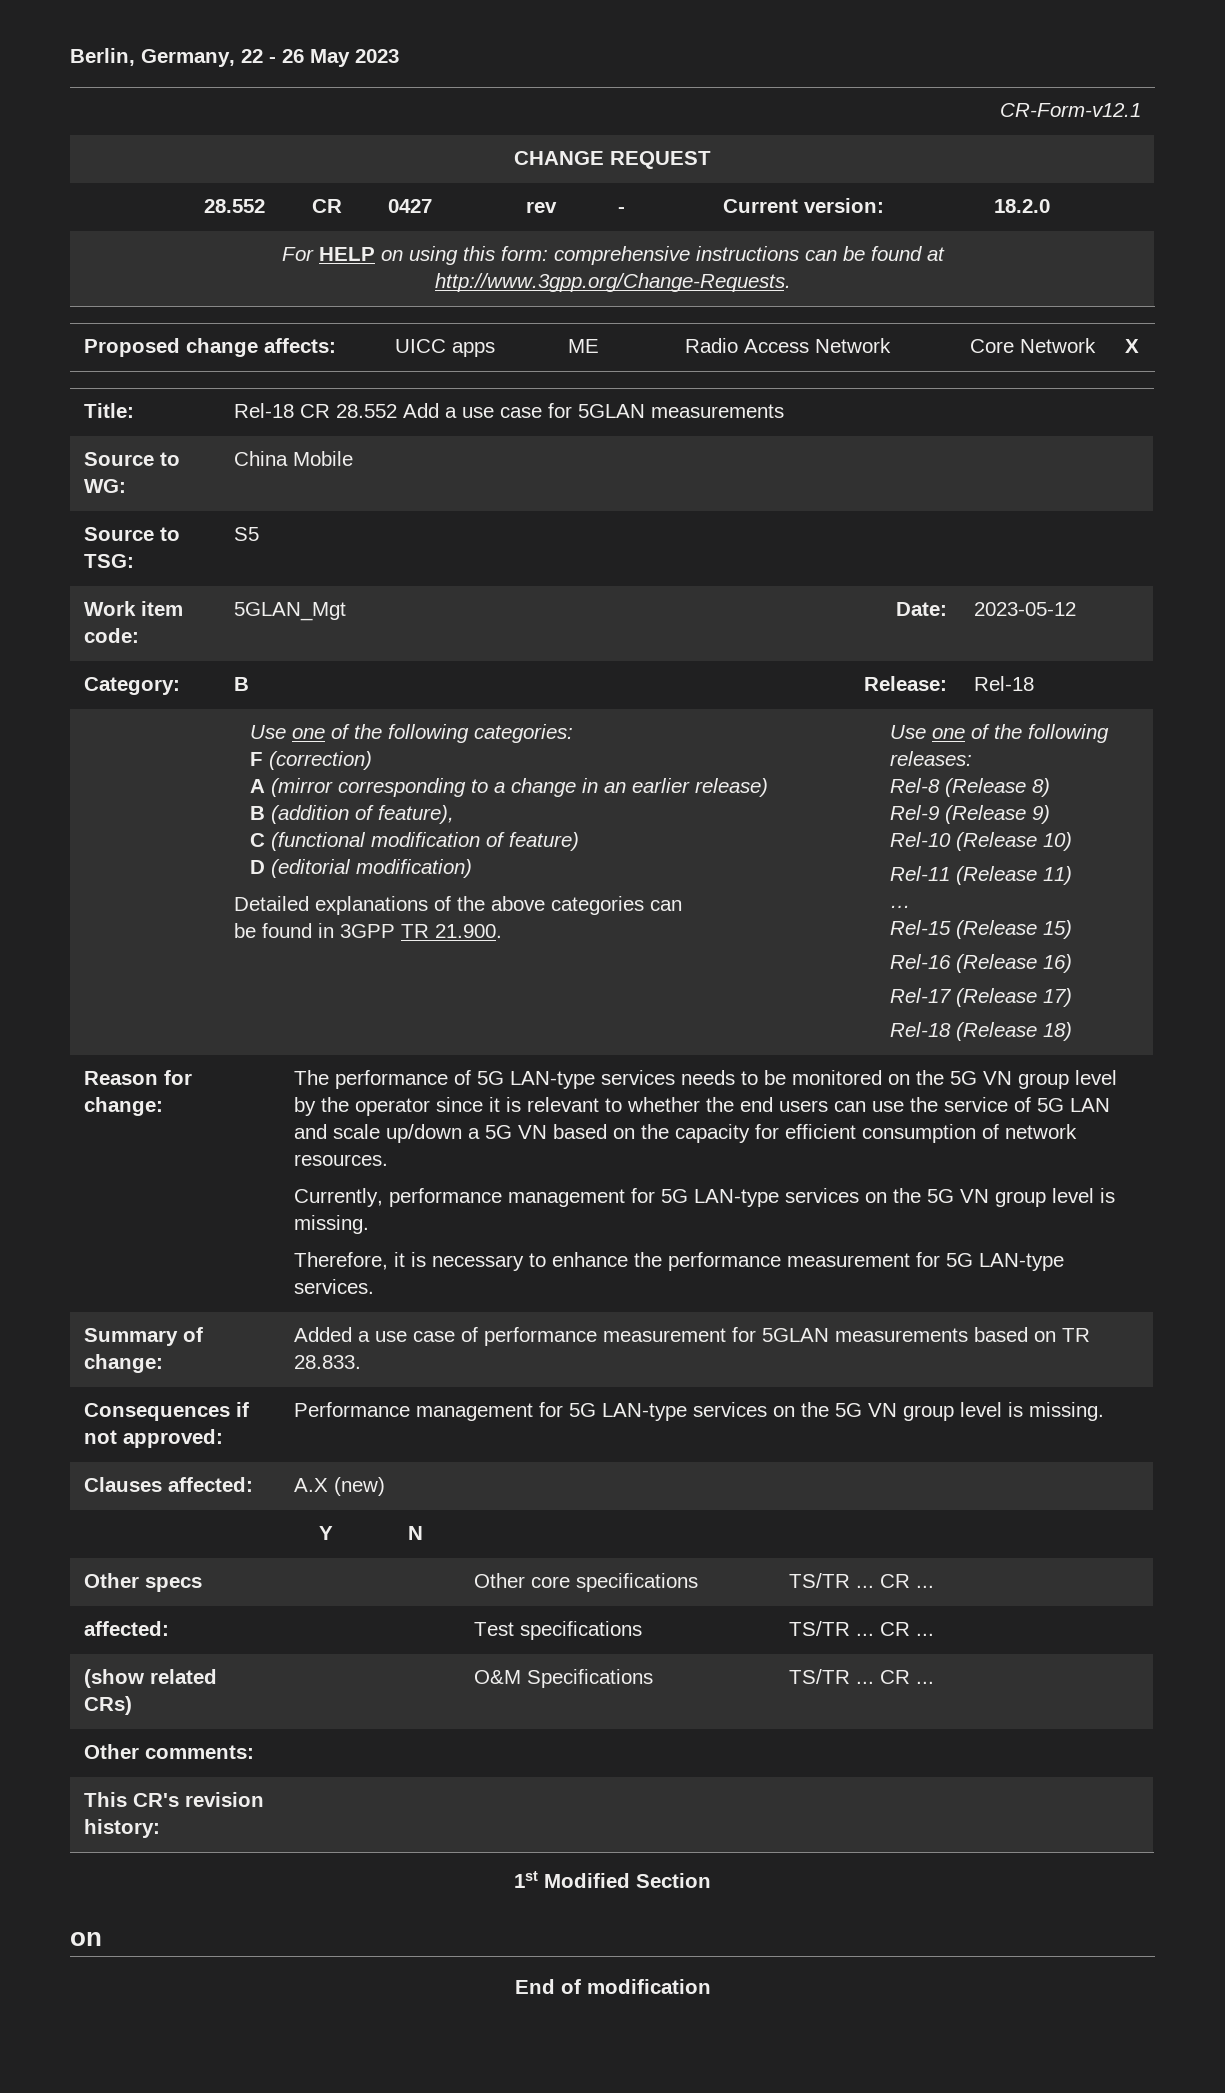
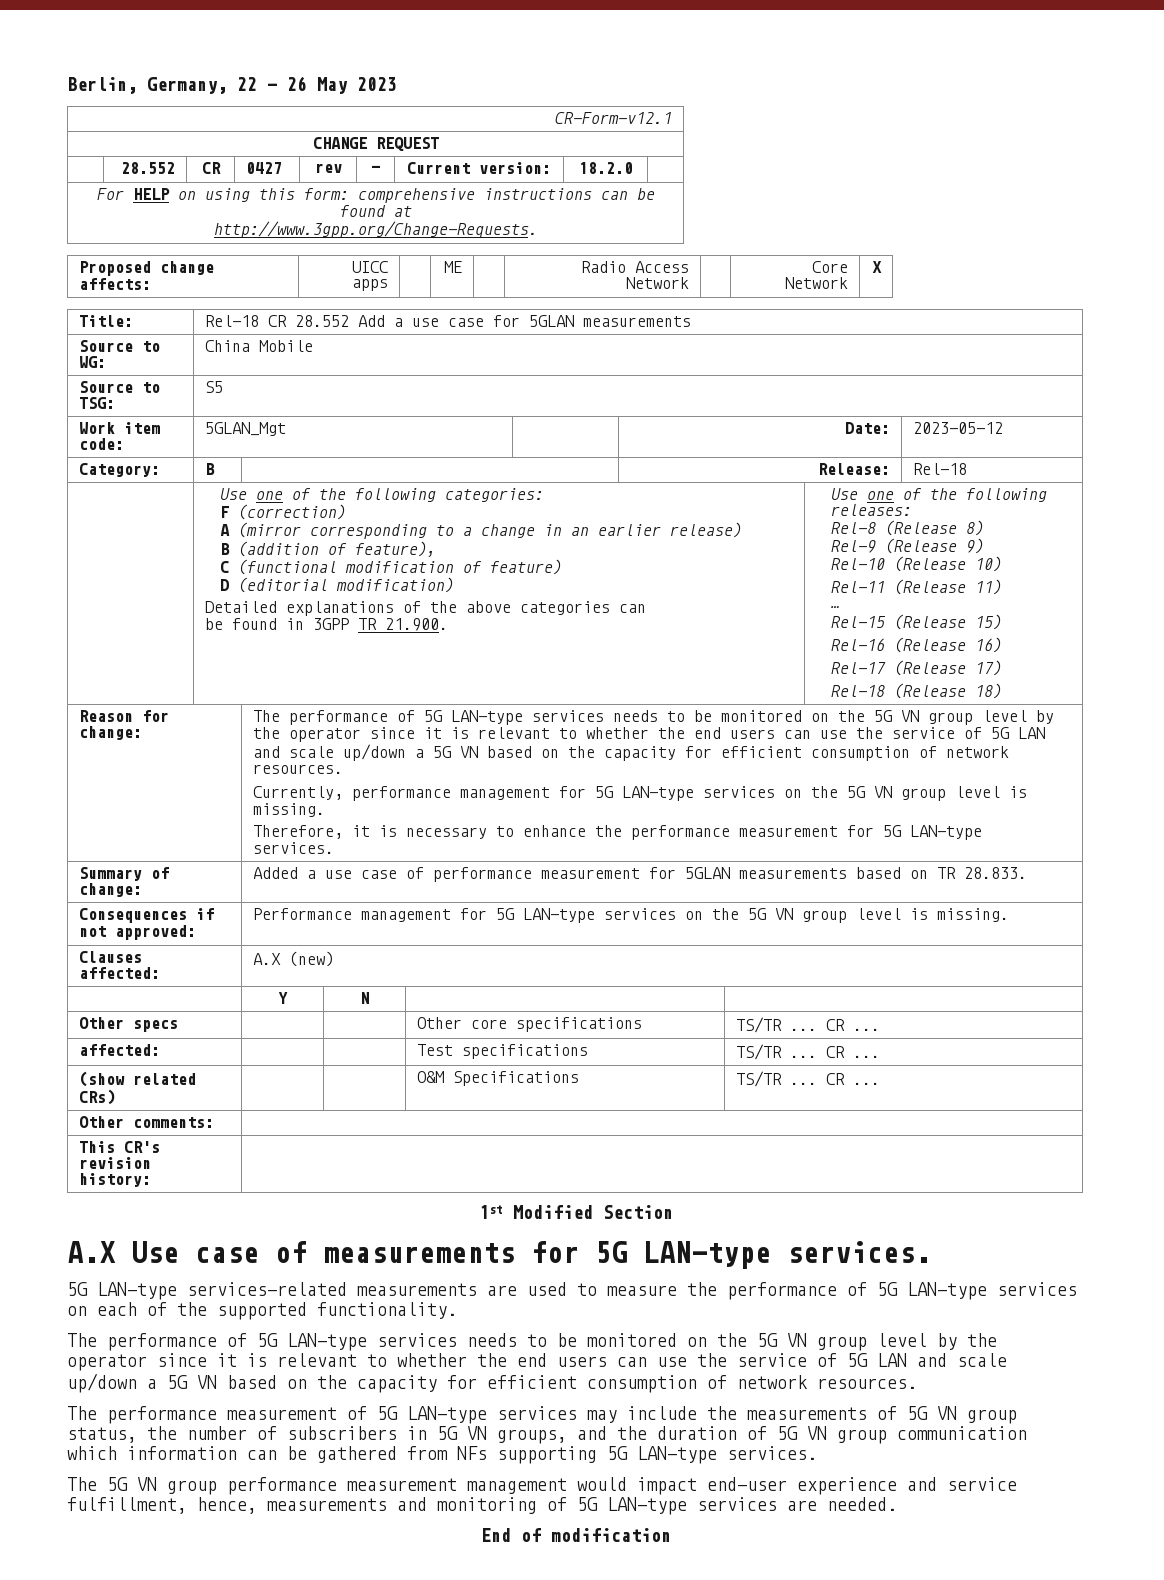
[70,1932,102,1946] on -> [67,1241,931,1269] [67,1282,1077,1300] [67,1302,457,1320] [67,1333,997,1351] [67,1353,1007,1371] [67,1373,917,1393] [67,1406,1017,1424] [67,1426,1027,1444] [67,1446,817,1464] [67,1477,1017,1495] [67,1497,897,1515] A.X Use case of measurements for 5G LAN-type services. // 5G LAN-type services-related measurements are used to measure the performance of 5G LAN-type services on each of the supported functionality. // The performance of 5G LAN-type services needs to be monitored on the 5G VN group level by the operator since it is relevant to whether the end users can use the service of 5G LAN and scale up/down a 5G VN based on the capacity for efficient consumption of network resources. // The performance measurement of 5G LAN-type services may include the measurements of 5G VN group status, the number of subscribers in 5G VN groups, and the duration of 5G VN group communication which information can be gathered from NFs supporting 5G LAN-type services. // The 5G VN group performance measurement management would impact end-user experience and service fulfillment, hence, measurements and monitoring of 5G LAN-type services are needed.

